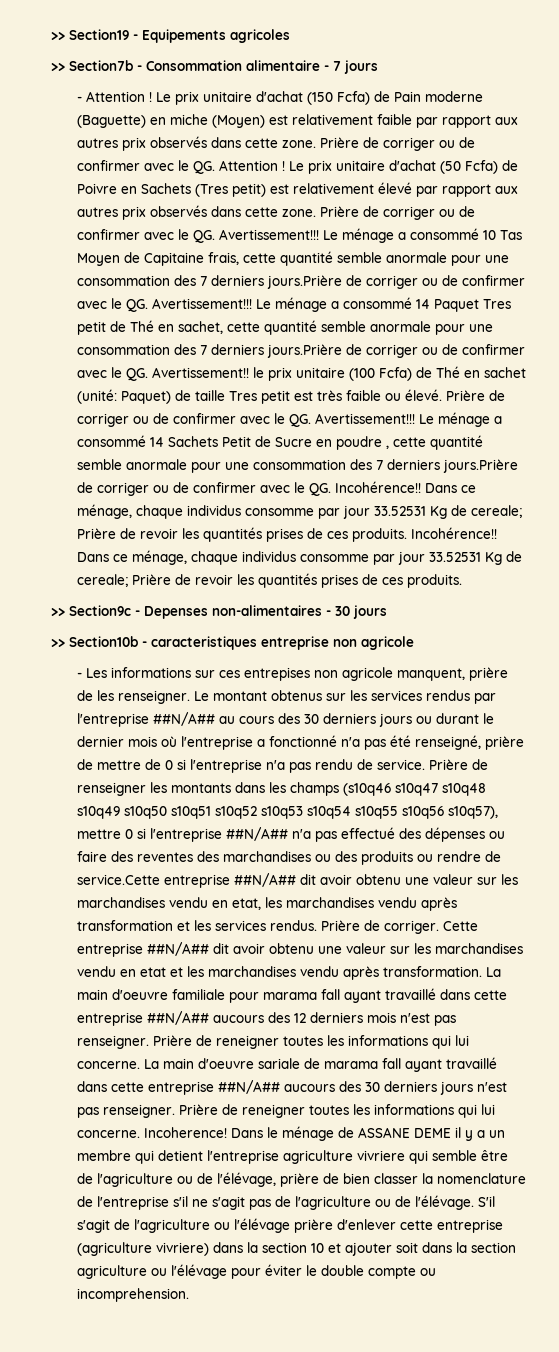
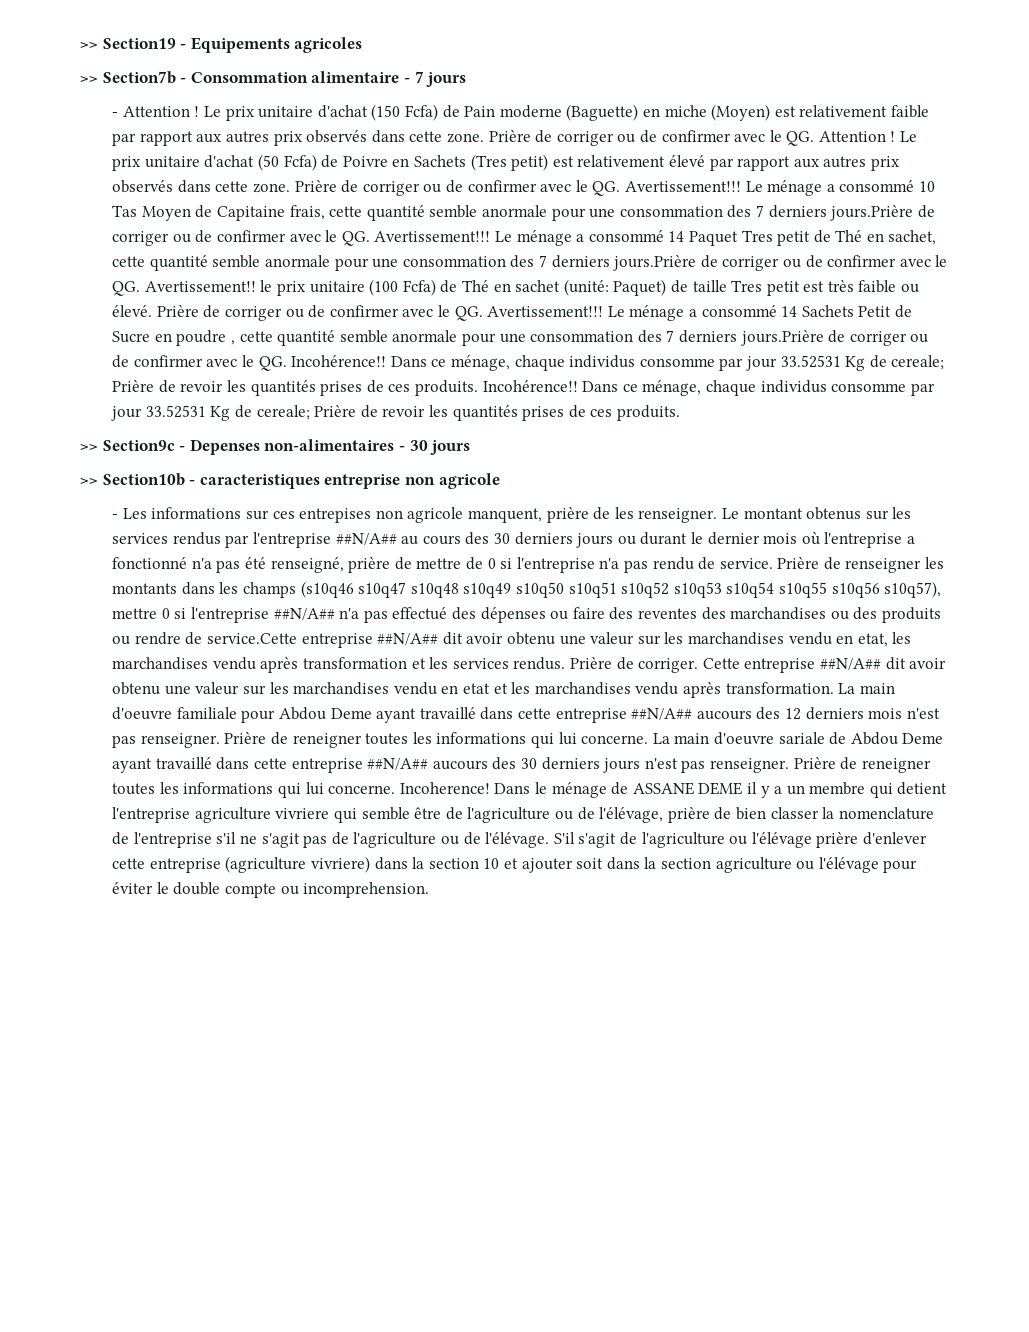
[263,989,341,1000] marama fall -> [279,707,372,720] Abdou Deme
[324,1058,402,1069] marama fall -> [850,732,944,745] Abdou Deme

